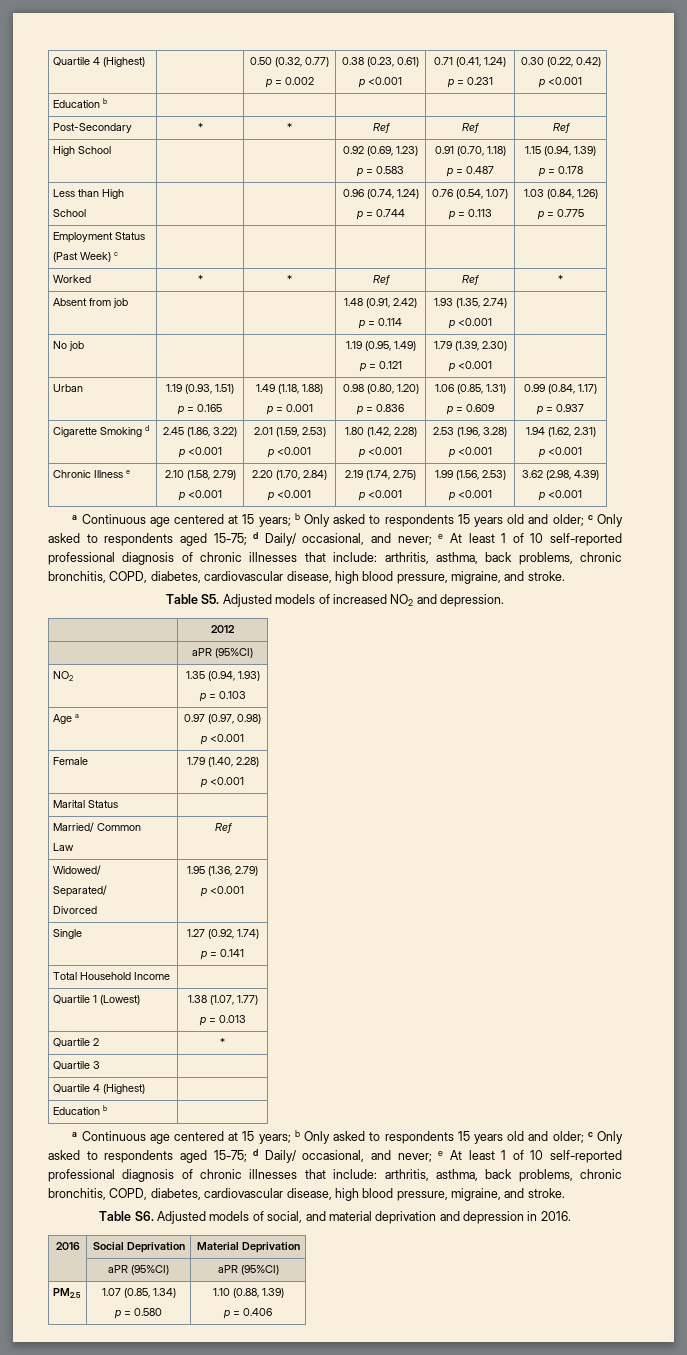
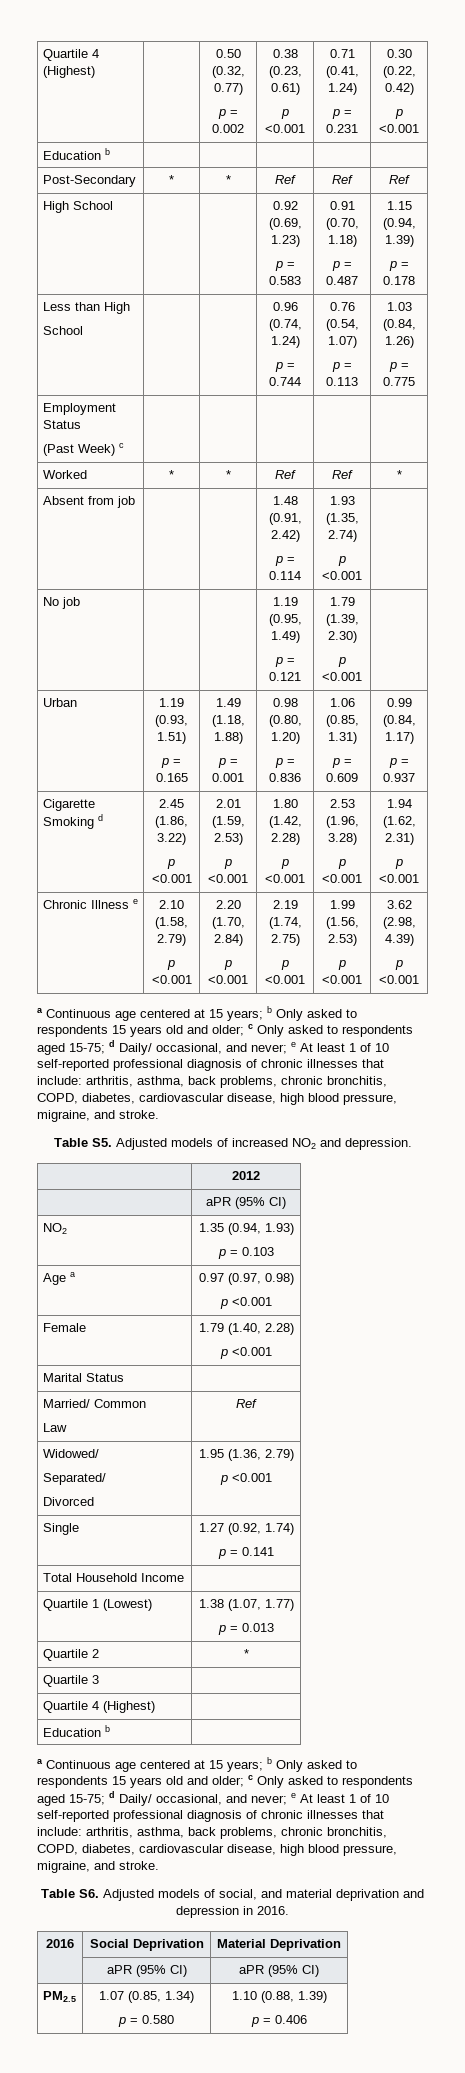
[215,648,253,658] (95%CI) -> [235,1197,286,1209] (95% CI)
[131,1265,169,1275] [217,1265,279,1275] (95%CI) | aPR (95%CI) -> [135,1965,187,1977] [239,1965,319,1977] (95% CI) | aPR (95% CI)

